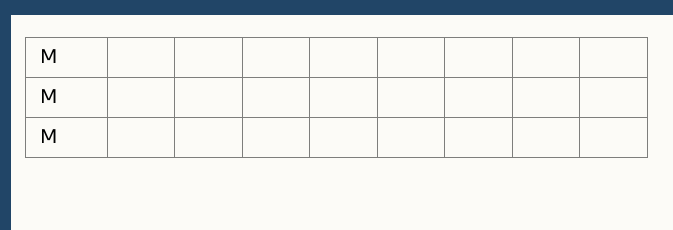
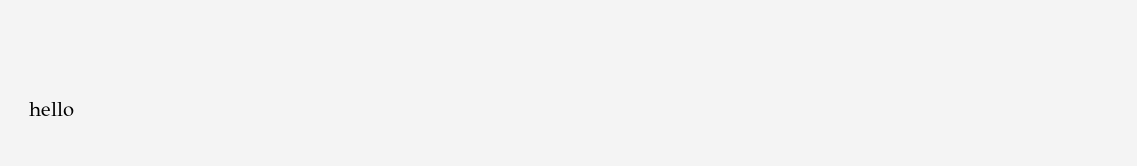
[39,49,57,63] [39,89,57,103] [39,129,57,143] M | | | | | | | | // M | | | | | | | | // M | | | | | | | | -> [29,102,74,117] hello

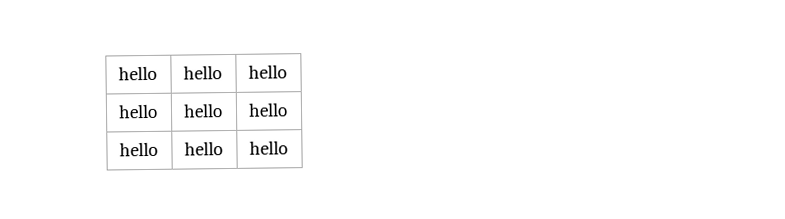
[29,102,74,117] hello -> [118,65,158,81] [183,65,223,80] [248,64,288,79] [118,103,159,119] [183,103,224,118] [248,102,289,117] [119,141,159,157] [184,141,224,156] [249,140,289,155] hello | hello | hello // hello | hello | hello // hello | hello | hello

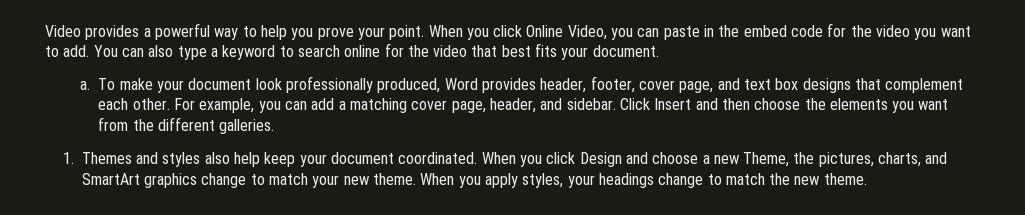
[118,65,158,81] [183,65,223,80] [248,64,288,79] [118,103,159,119] [183,103,224,118] [248,102,289,117] [119,141,159,157] [184,141,224,156] [249,140,289,155] hello | hello | hello // hello | hello | hello // hello | hello | hello -> [45,23,971,40] [45,43,659,60] [80,76,964,93] [98,98,949,113] [98,117,275,134] [62,152,948,167] [81,173,867,188] Video provides a powerful way to help you prove your point. When you click Online Video, you can paste in the embed code for the video you want to add. You can also type a keyword to search online for the video that best fits your document. // a. To make your document look professionally produced, Word provides header, footer, cover page, and text box designs that complement each other. For example, you can add a matching cover page, header, and sidebar. Click Insert and then choose the elements you want from the different galleries. // 1. Themes and styles also help keep your document coordinated. When you click Design and choose a new Theme, the pictures, charts, and SmartArt graphics change to match your new theme. When you apply styles, your headings change to match the new theme.

